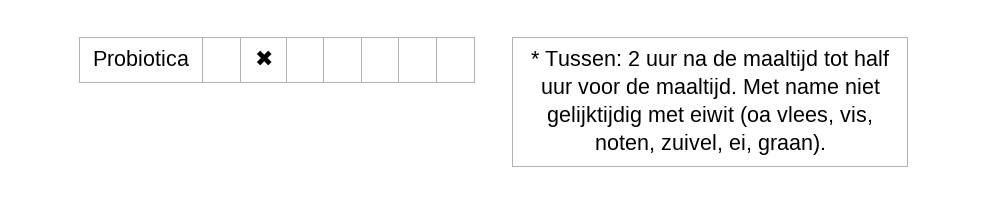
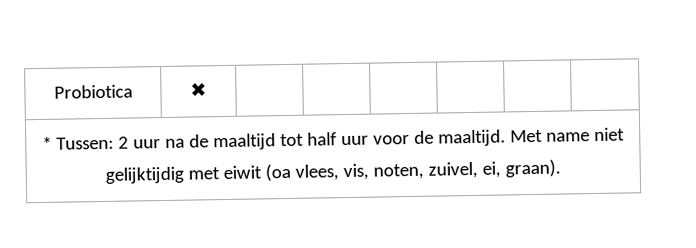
[254,50,273,66] | ✖ -> [190,82,207,97] ✖ |

